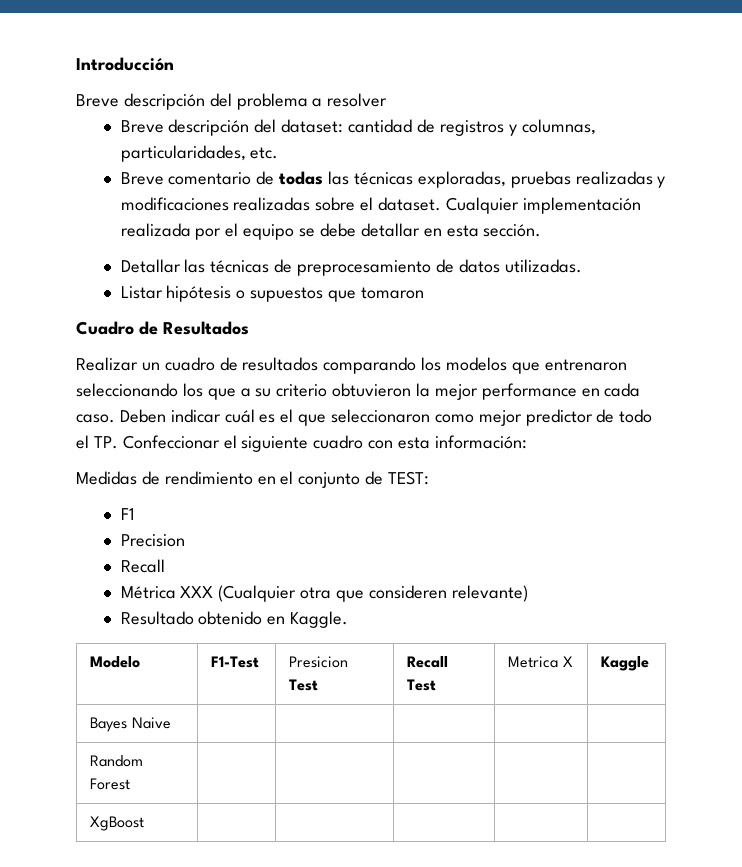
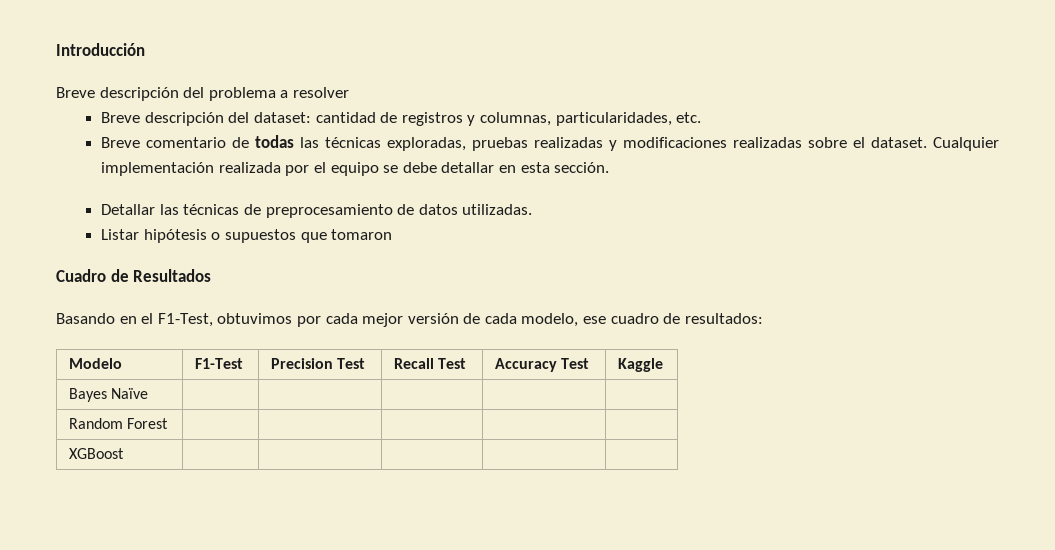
[76,357,627,374] [76,383,641,400] [76,409,653,426] [76,435,527,452] [76,471,430,488] [120,508,134,520] [120,534,185,547] [120,559,165,573] [120,585,528,602] [120,611,349,628] Realizar un cuadro de resultados comparando los modelos que entrenaron seleccionando los que a su criterio obtuvieron la mejor performance en cada caso. Deben indicar cuál es el que seleccionaron como mejor predictor de todo el TP. Confeccionar el siguiente cuadro con esta información: // Medidas de rendimiento en el conjunto de TEST: // F1 // Precision // Recall // Métrica XXX (Cualquier otra que consideren relevante) // Resultado obtenido en Kaggle. -> [56,313,763,327] Basando en el F1-Test, obtuvimos por cada mejor versión de cada modelo, ese cuadro de resultados:
[289,656,349,668] Presicion -> [271,358,334,369] Precision
[508,656,573,668] Metrica X -> [495,358,590,372] Accuracy Test
[131,717,171,729] Naive -> [111,388,149,399] Naïve
[90,816,145,831] XgBoost -> [69,448,125,459] XGBoost

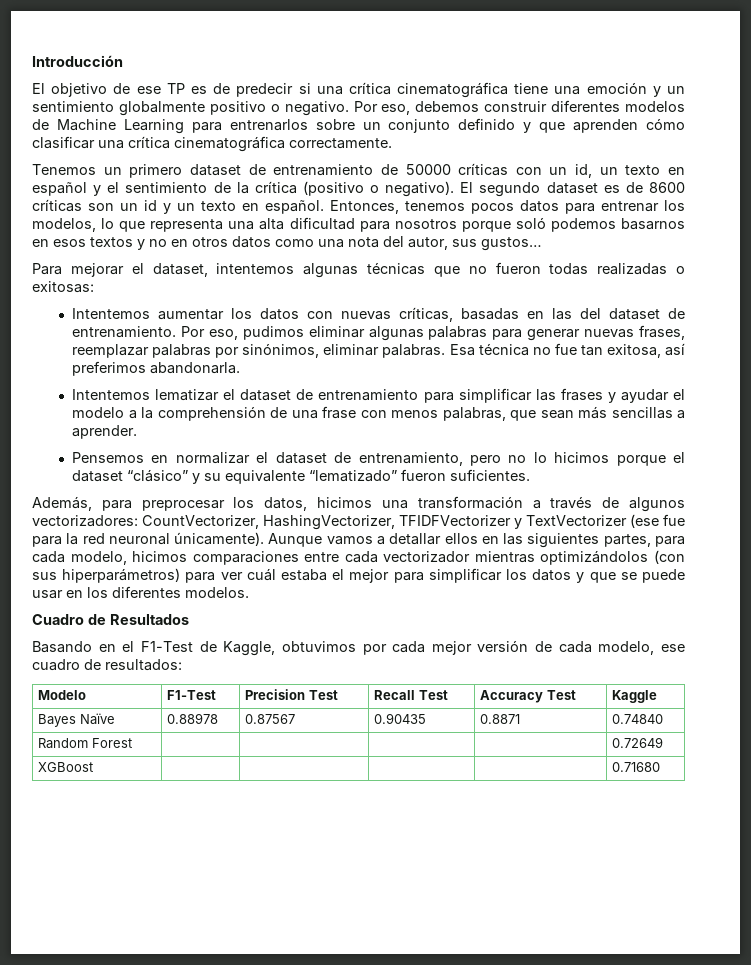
[56,87,349,101] [101,112,702,126] [101,135,1000,151] [101,162,610,176] [101,204,533,218] [101,229,393,243] Breve descripción del problema a resolver // Breve descripción del dataset: cantidad de registros y columnas, particularidades, etc. // Breve comentario de todas las técnicas exploradas, pruebas realizadas y modificaciones realizadas sobre el dataset. Cualquier implementación realizada por el equipo se debe detallar en esta sección. // Detallar las técnicas de preprocesamiento de datos utilizadas. // Listar hipótesis o supuestos que tomaron -> [32,82,685,98] [32,100,685,116] [32,118,685,134] [32,136,392,152] [32,163,685,178] [32,181,685,197] [32,199,685,214] [32,217,685,232] [32,236,542,251] [32,262,685,278] [32,281,94,293] [72,307,686,322] [72,325,685,341] [72,343,685,358] [72,361,241,376] [72,388,685,403] [72,406,685,421] [72,425,138,439] [72,452,686,466] [72,469,531,484] [32,496,686,512] [32,514,685,530] [32,532,685,548] [32,550,685,565] [32,568,685,583] [32,586,249,599] El objetivo de ese TP es de predecir si una crítica cinematográfica tiene una emoción y un sentimiento globalmente positivo o negativo. Por eso, debemos construir diferentes modelos de Machine Learning para entrenarlos sobre un conjunto definido y que aprenden cómo clasificar una crítica cinematográfica correctamente. // Tenemos un primero dataset de entrenamiento de 50000 críticas con un id, un texto en español y el sentimiento de la crítica (positivo o negativo). El segundo dataset es de 8600 críticas son un id y un texto en español. Entonces, tenemos pocos datos para entrenar los modelos, lo que representa una alta dificultad para nosotros porque soló podemos basarnos en esos textos y no en otros datos como una nota del autor, sus gustos… // Para mejorar el dataset, intentemos algunas técnicas que no fueron todas realizadas o exitosas: // Intentemos aumentar los datos con nuevas críticas, basadas en las del dataset de entrenamiento. Por eso, pudimos eliminar algunas palabras para generar nuevas frases, reemplazar palabras por sinónimos, eliminar palabras. Esa técnica no fue tan exitosa, así preferimos abandonarla. // Intentemos lematizar el dataset de entrenamiento para simplificar las frases y ayudar el modelo a la comprehensión de una frase con menos palabras, que sean más sencillas a aprender. // Pensemos en normalizar el dataset de entrenamiento, pero no lo hicimos porque el dataset “clásico” y su equivalente “lematizado” fueron suficientes. // Además, para preprocesar los datos, hicimos una transformación a través de algunos vectorizadores: CountVectorizer, HashingVectorizer, TFIDFVectorizer y TextVectorizer (ese fue para la red neuronal únicamente). Aunque vamos a detallar ellos en las siguientes partes, para cada modelo, hicimos comparaciones entre cada vectorizador mientras optimizándolos (con sus hiperparámetros) para ver cuál estaba el mejor para simplificar los datos y que se puede usar en los diferentes modelos.
[157,313,213,327] F1-Test, -> [140,641,276,656] F1-Test de Kaggle,
(149, 393) | | | | -> [167,713,219,724] [245,714,296,724] [374,713,427,724] [480,714,521,724] [612,714,664,724] 0.88978 | 0.87567 | 0.90435 | 0.8871 | 0.74840
(169, 423) none -> [612,737,664,748] 0.72649
(125, 453) none -> [612,762,661,772] 0.71680

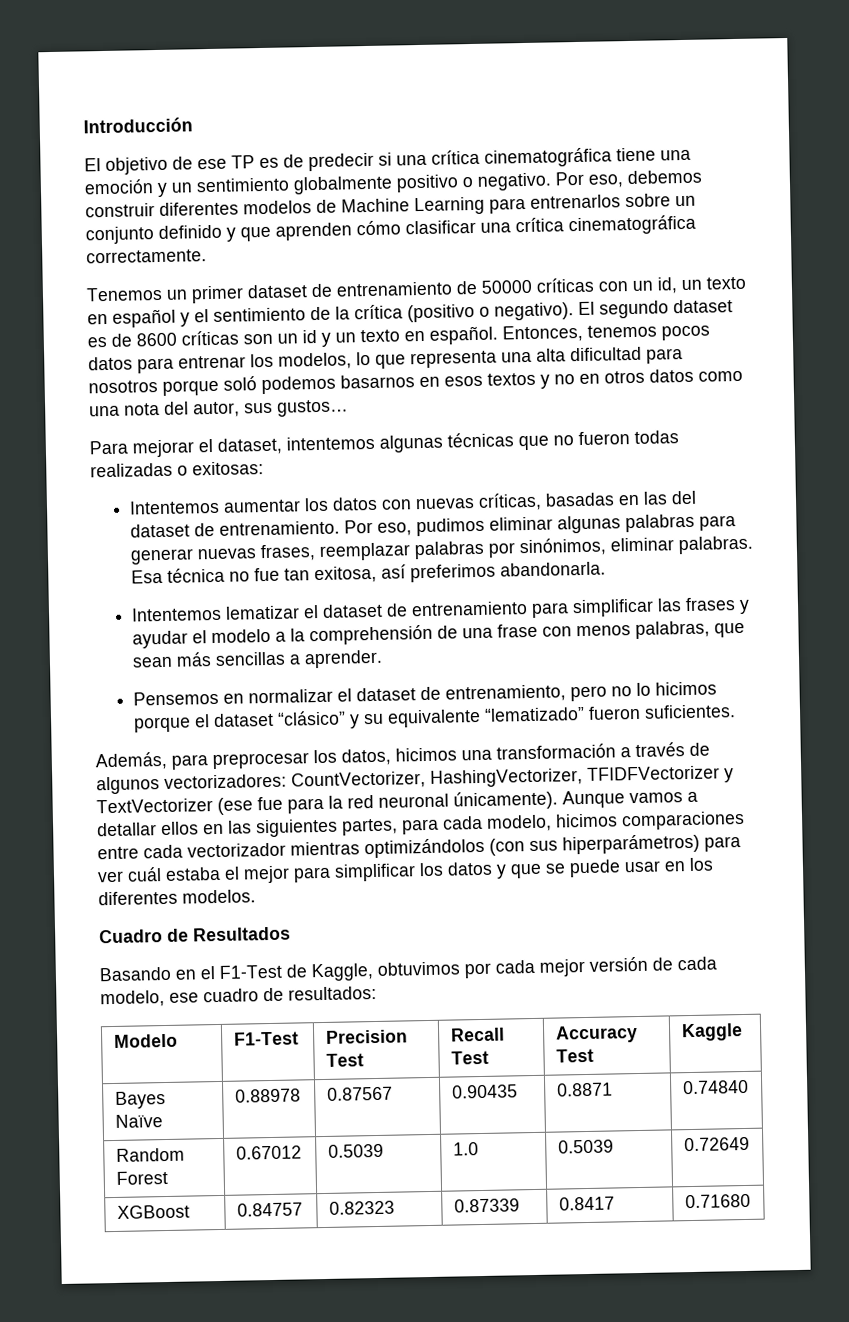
[129,164,183,178] primero -> [191,285,244,304] primer
[612,737,664,748] [38,762,94,772] | | | | 0.72649 // XGBoost | | | | -> [235,1145,302,1160] [327,1143,384,1158] [452,1142,479,1156] [557,1139,614,1154] [683,1136,750,1152] [116,1204,190,1219] [236,1202,303,1217] [328,1200,395,1215] [453,1198,520,1213] [558,1196,615,1211] 0.67012 | 0.5039 | 1.0 | 0.5039 | 0.72649 // XGBoost | 0.84757 | 0.82323 | 0.87339 | 0.8417

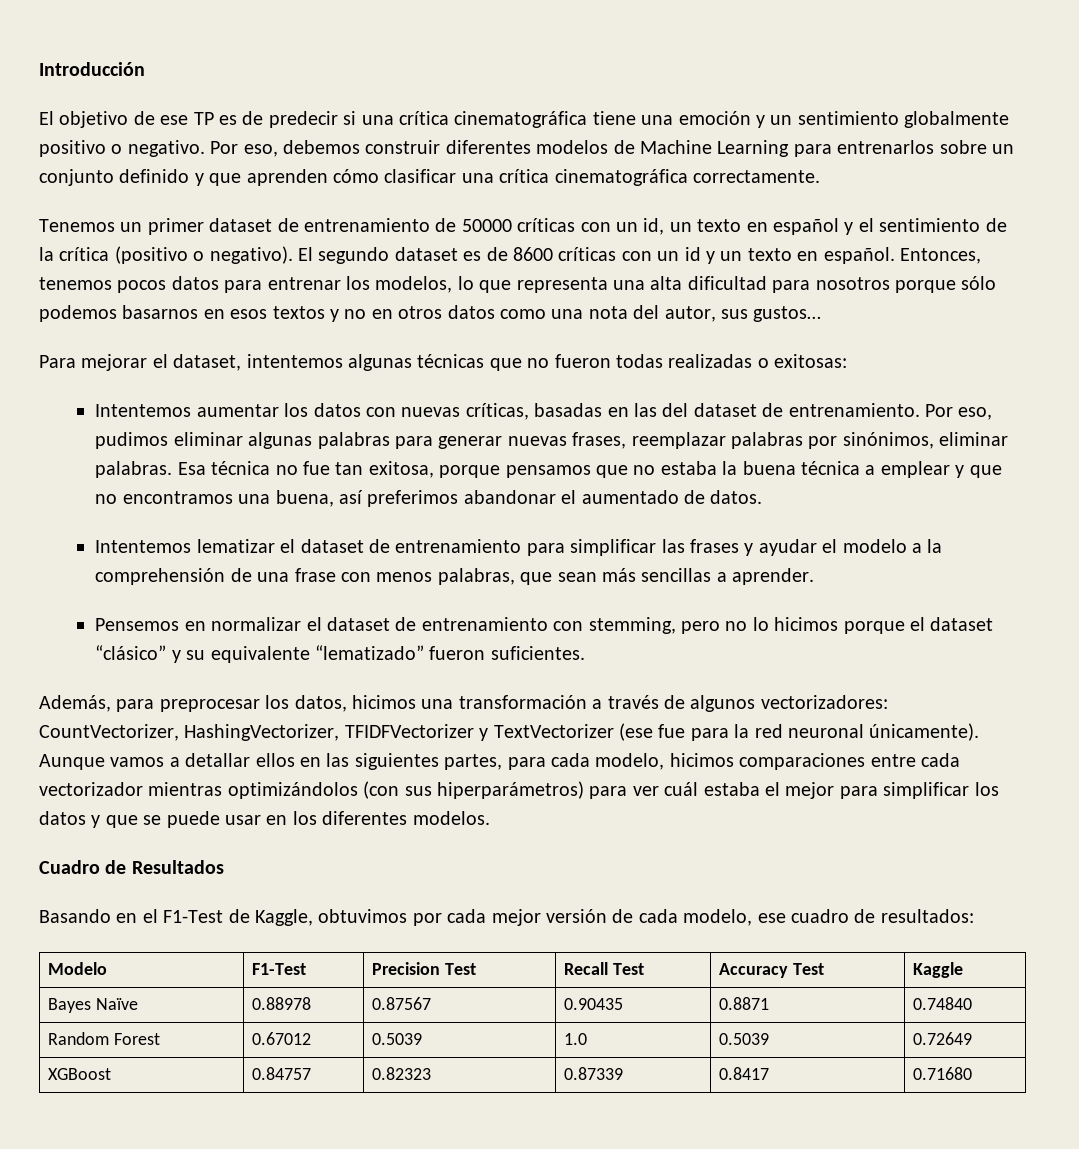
[243,333,273,345] son -> [621,251,652,261] con
[223,376,257,391] soló -> [961,276,997,290] sólo
[380,561,606,583] así preferimos abandonarla. -> [439,461,1002,478] [95,490,763,507] porque pensamos que no estaba la buena técnica a emplear y que no encontramos una buena, así preferimos abandonar el aumentado de datos.
[444,684,566,703] entrenamiento, -> [421,617,676,634] entrenamiento con stemming,

